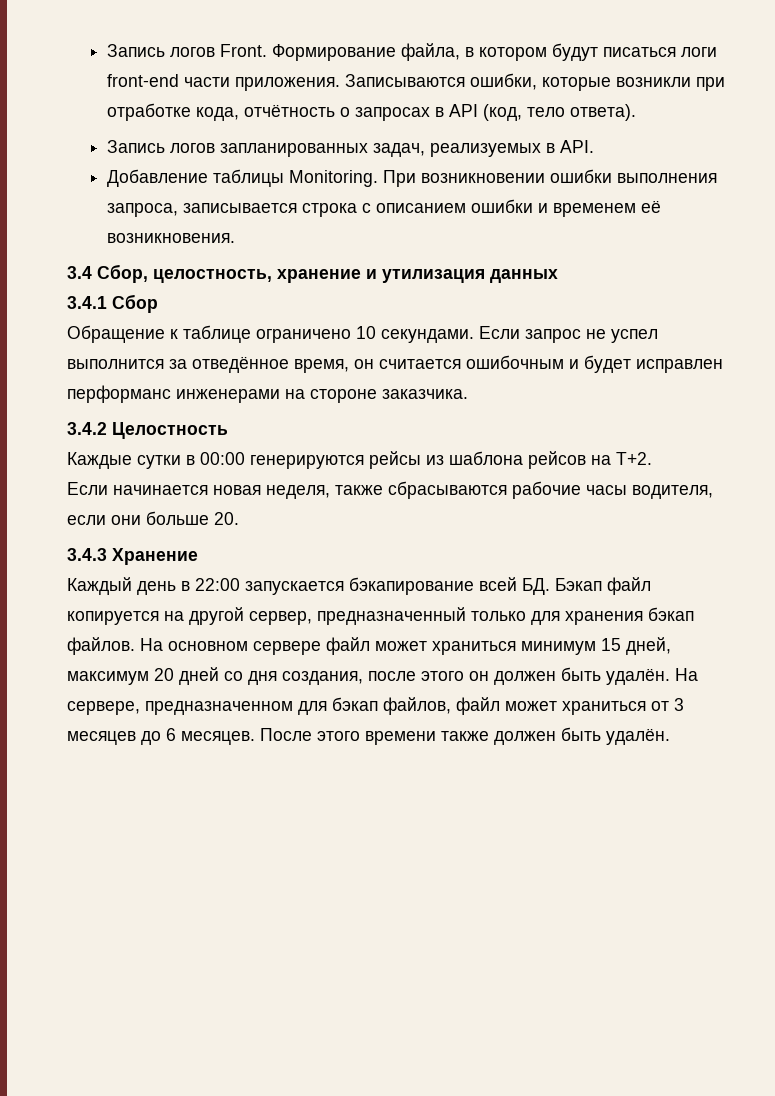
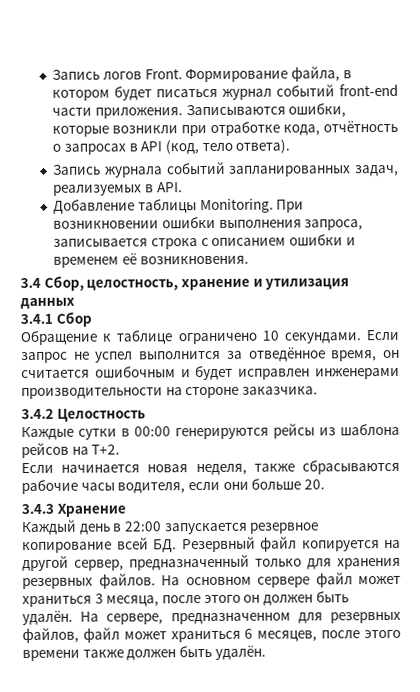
[552,43,718,61] будут писаться логи -> [114,84,336,101] будет писаться журнал событий
[170,143,216,153] логов -> [103,161,226,178] журнала событий
[67,385,280,403] перформанс инженерами -> [315,367,401,380] [21,387,163,400] инженерами производительности
[349,577,474,595] бэкапирование -> [249,522,320,534] [22,541,112,554] резервное копирование
[555,578,602,591] Бэкап -> [181,536,256,553] Резервный
[648,607,694,621] бэкап -> [22,577,93,590] резервных
[521,637,671,655] [67,667,363,685] минимум 15 дней, максимум 20 дней со дня создания, -> [94,593,160,607] 3 месяца,
[332,697,378,711] бэкап -> [329,611,401,624] резервных
[651,698,684,711] [67,728,312,745] от 3 месяцев до 6 месяцев. После -> [244,628,361,642] 6 месяцев, после

